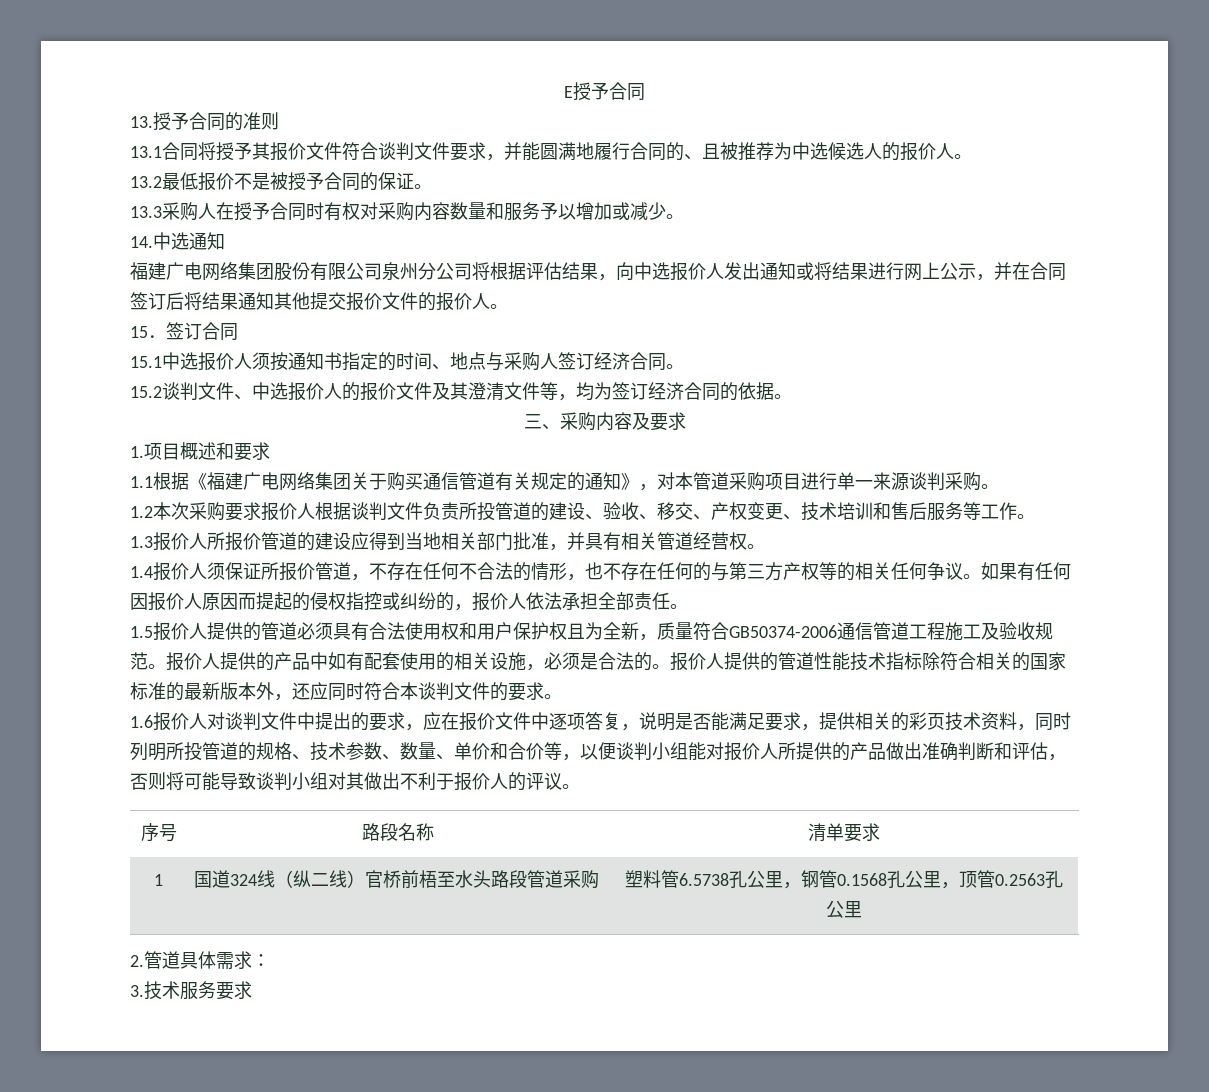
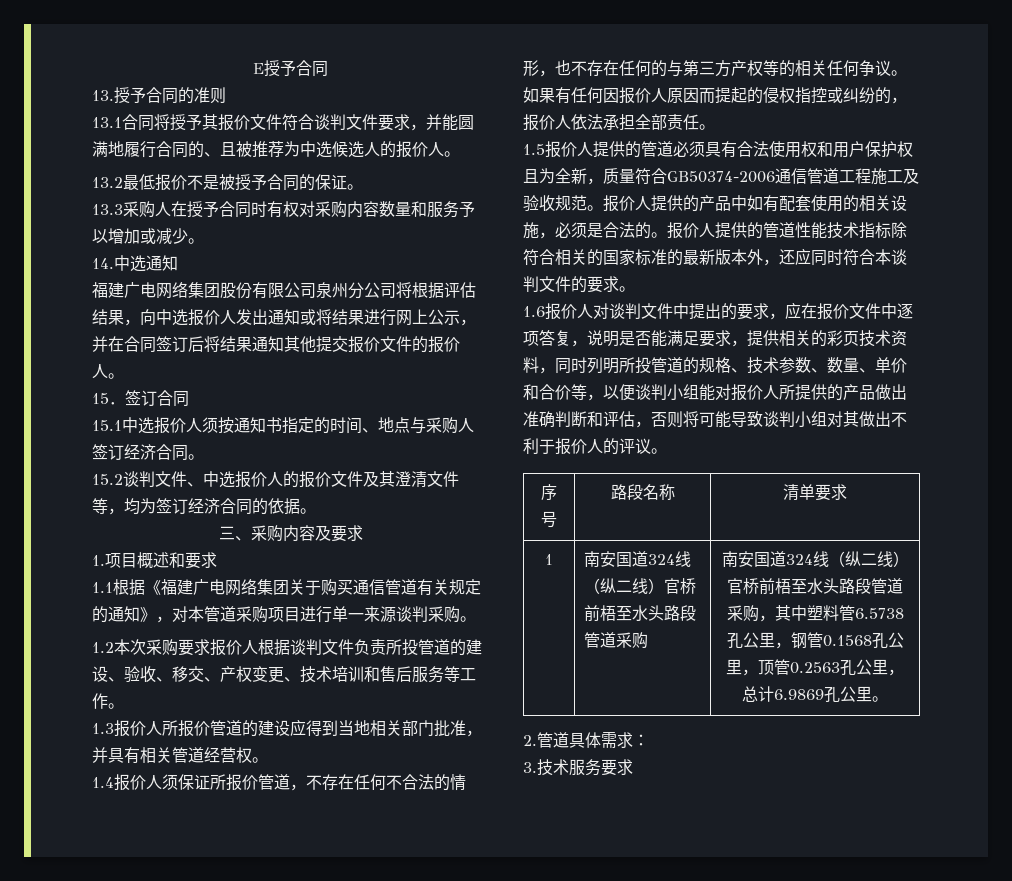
(163, 880) none -> [584,551,617,567] 南安
(599, 879) none -> [721,551,909,567] [727,578,903,595] [726,605,807,622] 南安国道324线（纵二线）官桥前梧至水头路段管道采购，其中
(862, 909) none -> [888,669,904,676] [742,686,888,702] ，总计6.9869孔公里。

